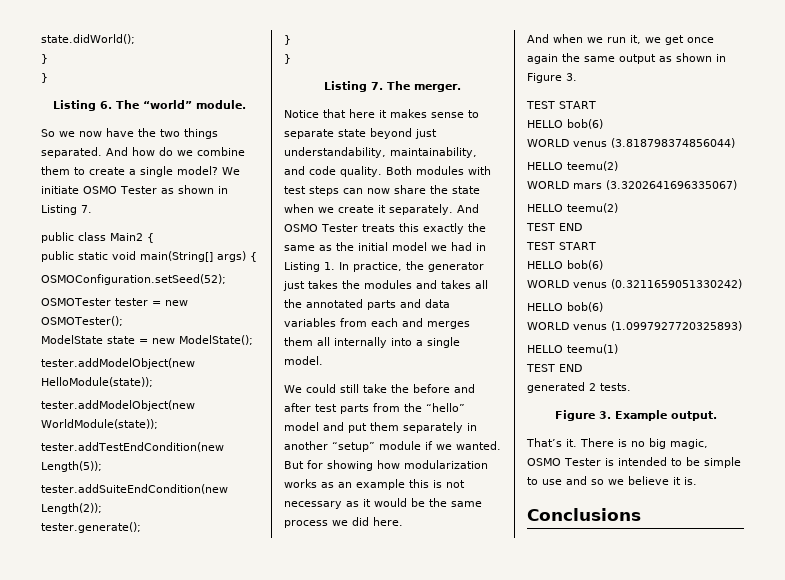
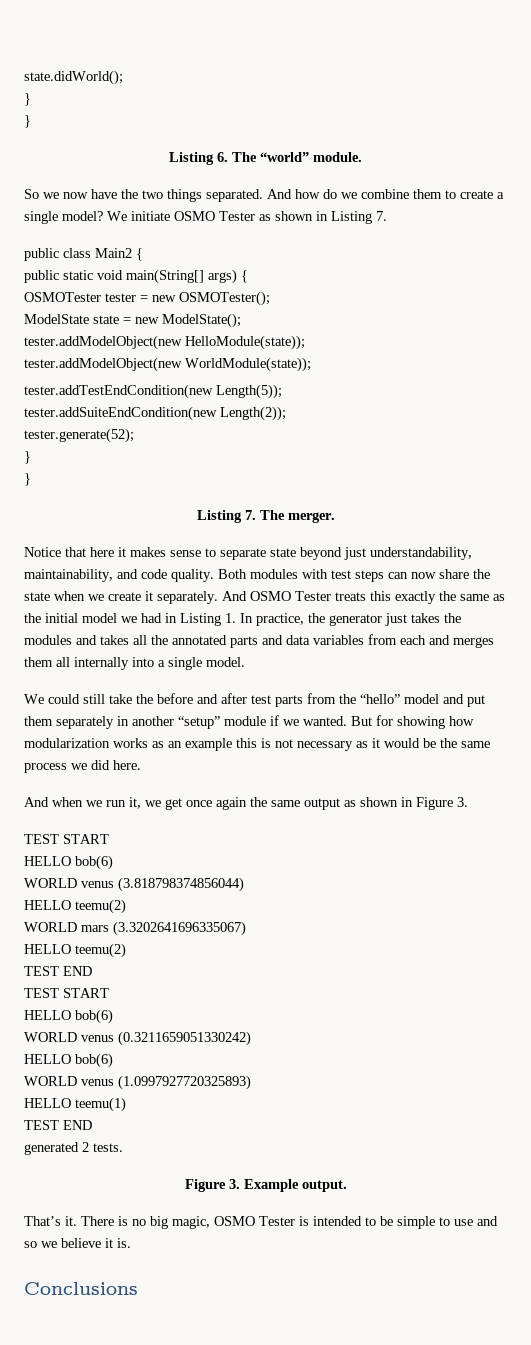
[41,274,226,285] // OSMOConfiguration.setSeed(52); -> (248, 276) none
[41,522,141,533] tester.generate(); -> [24,428,134,443] tester.generate(52);

